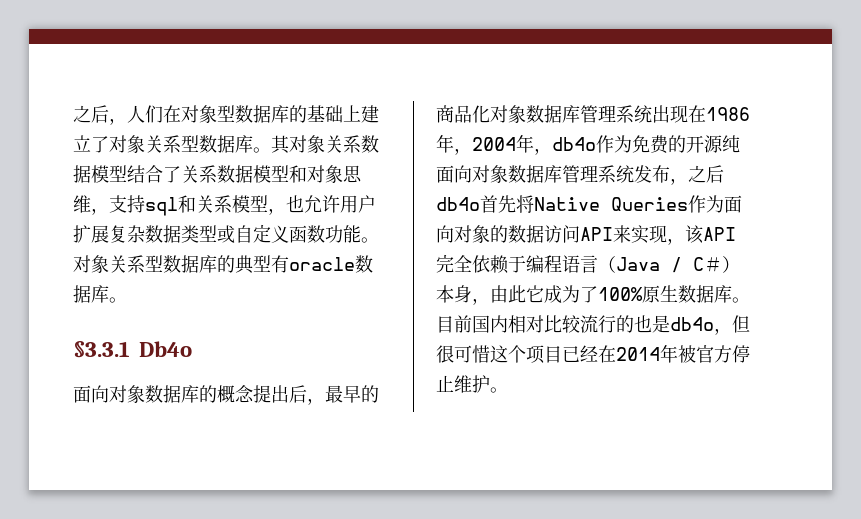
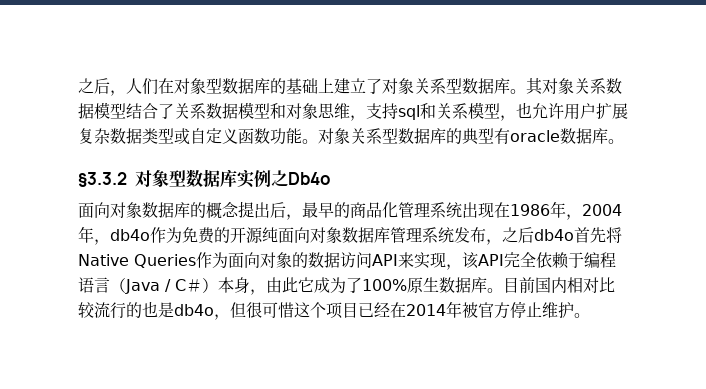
[73,341,130,358] §3.3.1 -> [78,169,288,188] §3.3.2对象型数据库实例之
[490,105,580,123] 对象数据库 -> (398, 210) none

